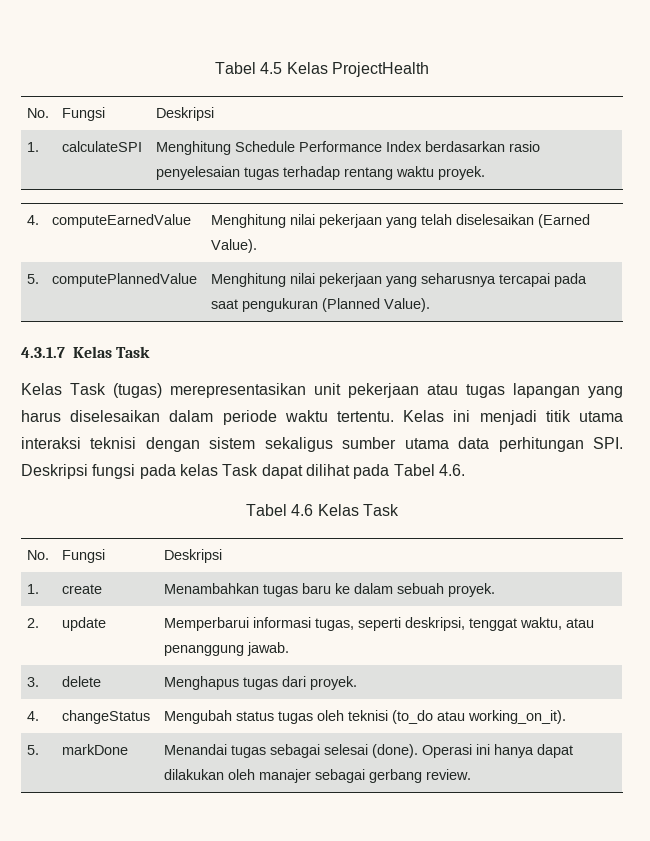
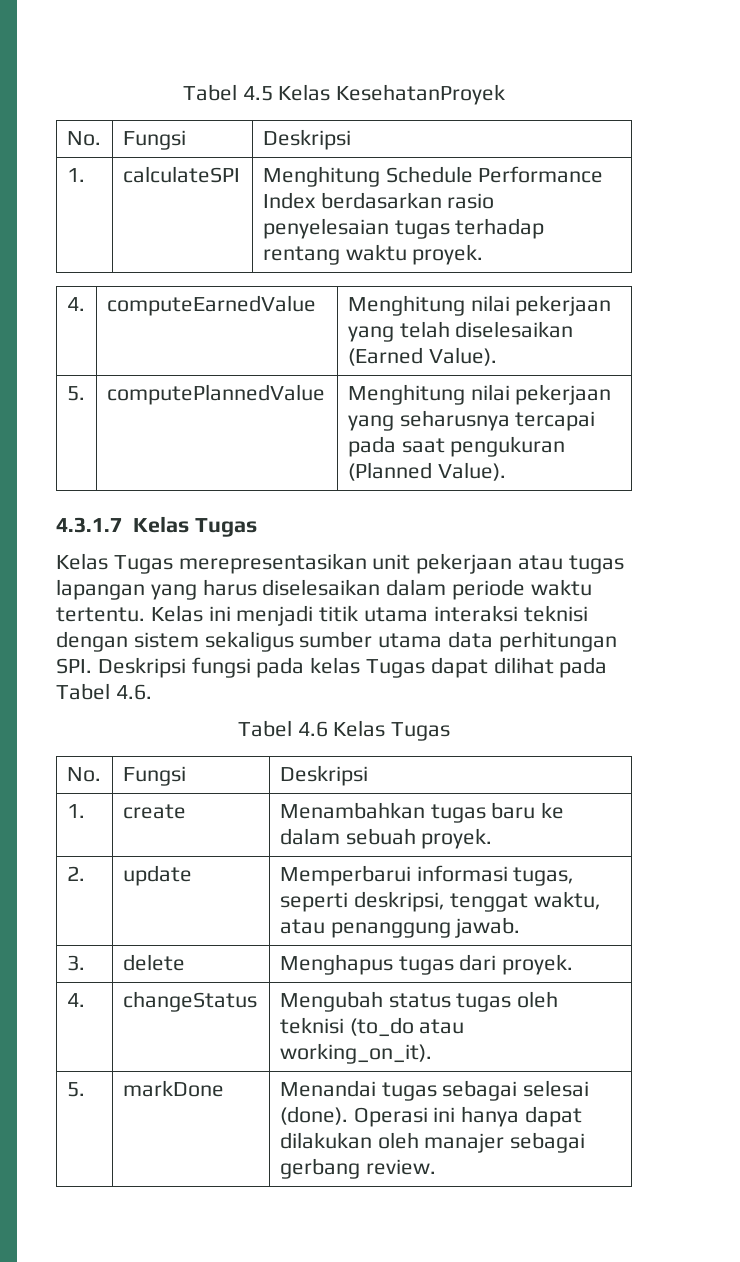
[331,62,429,77] ProjectHealth -> [336,84,506,105] KesehatanProyek
[116,346,151,358] [21,383,162,398] Task // Kelas Task (tugas) -> [194,518,257,537] [56,553,173,574] Tugas // Kelas Tugas
[222,464,259,476] Task -> [366,659,426,678] Tugas
[362,504,399,516] Task -> [391,722,451,741] Tugas

